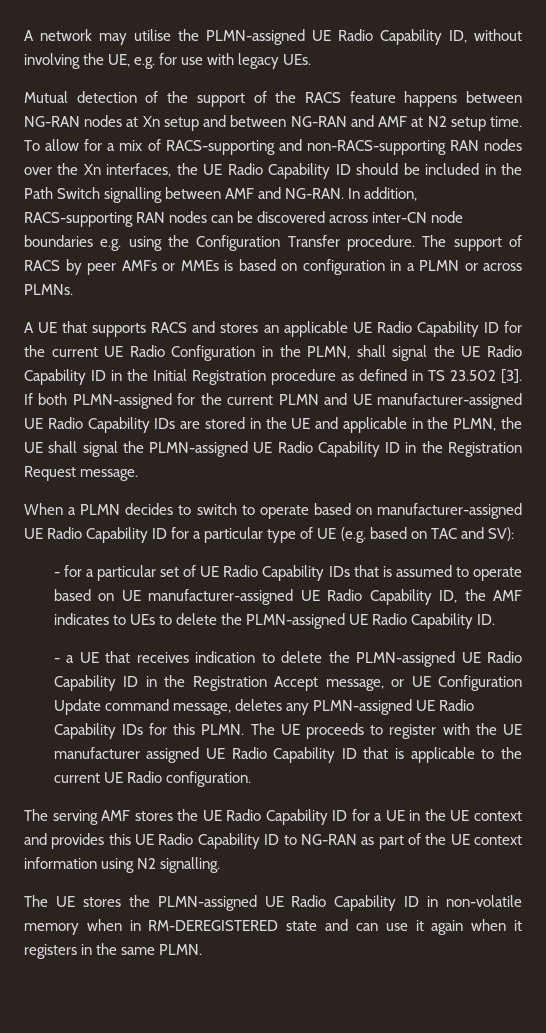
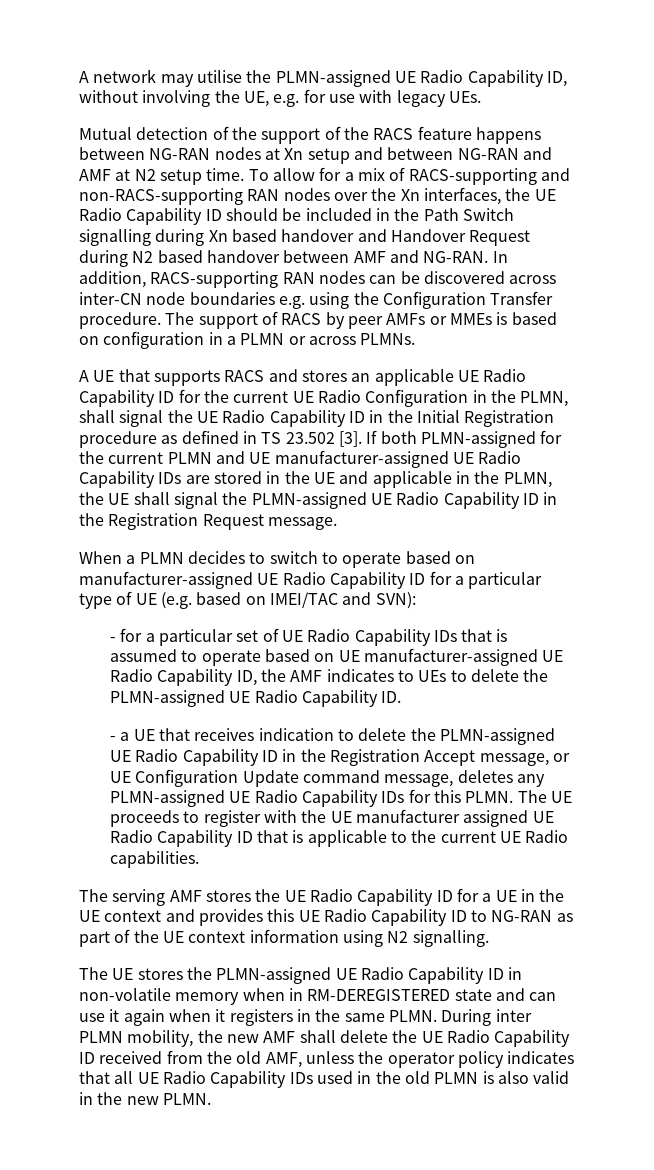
(163, 195) none -> [155,229,531,246] [79,250,280,267] during Xn based handover and Handover Request during N2 based handover
[430,527,514,541] TAC and SV): -> [269,592,416,609] IMEI/TAC and SVN):
[165,771,251,787] configuration. -> [109,851,199,868] capabilities.
(203, 949) none -> [441,1009,532,1026] [79,1030,571,1047] [79,1050,575,1068] [79,1071,570,1088] [79,1092,211,1105] During inter PLMN mobility, the new AMF shall delete the UE Radio Capability ID received from the old AMF, unless the operator policy indicates that all UE Radio Capability IDs used in the old PLMN is also valid in the new PLMN.

